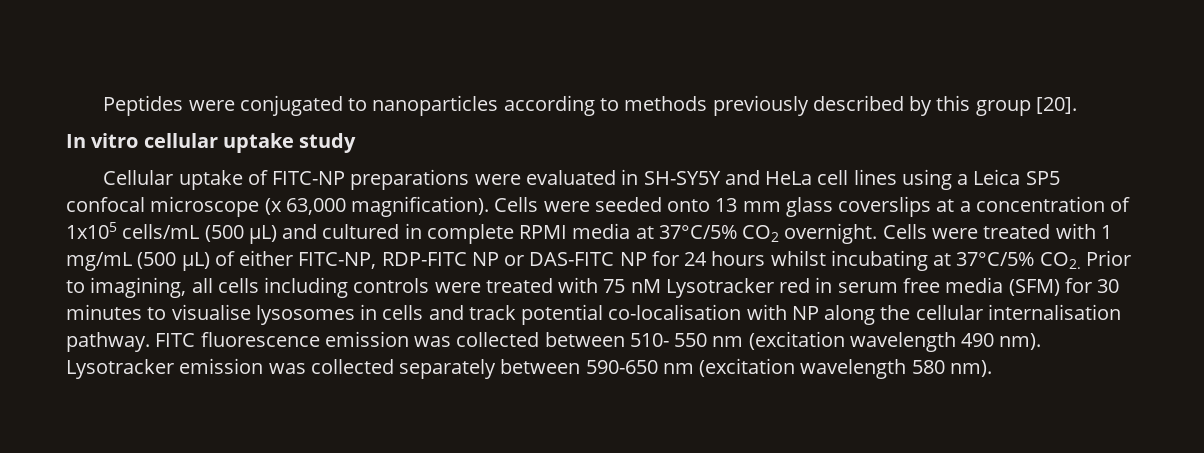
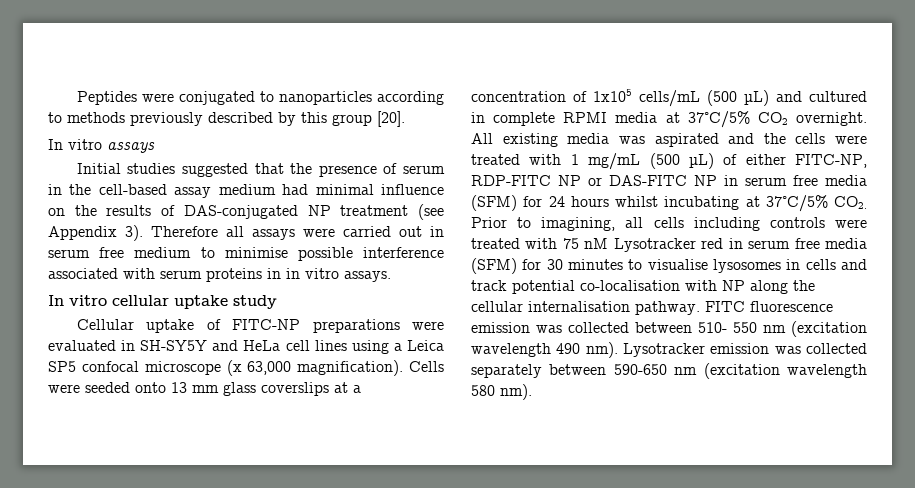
(1077, 105) none -> [48,139,155,153] [76,163,445,177] [48,184,444,198] [48,204,444,220] [48,225,444,241] [48,247,444,261] [48,268,391,282] // In vitro assays // Initial studies suggested that the presence of serum in the cell-based assay medium had minimal influence on the results of DAS-conjugated NP treatment (see Appendix 3). Therefore all assays were carried out in serum free medium to minimise possible interference associated with serum proteins in in vitro assays.
[882,224,927,239] Cells -> [471,133,826,147] All existing media was aspirated and the cells
(647, 259) none -> [724,175,867,186] [471,195,517,211] in serum free media (SFM)

